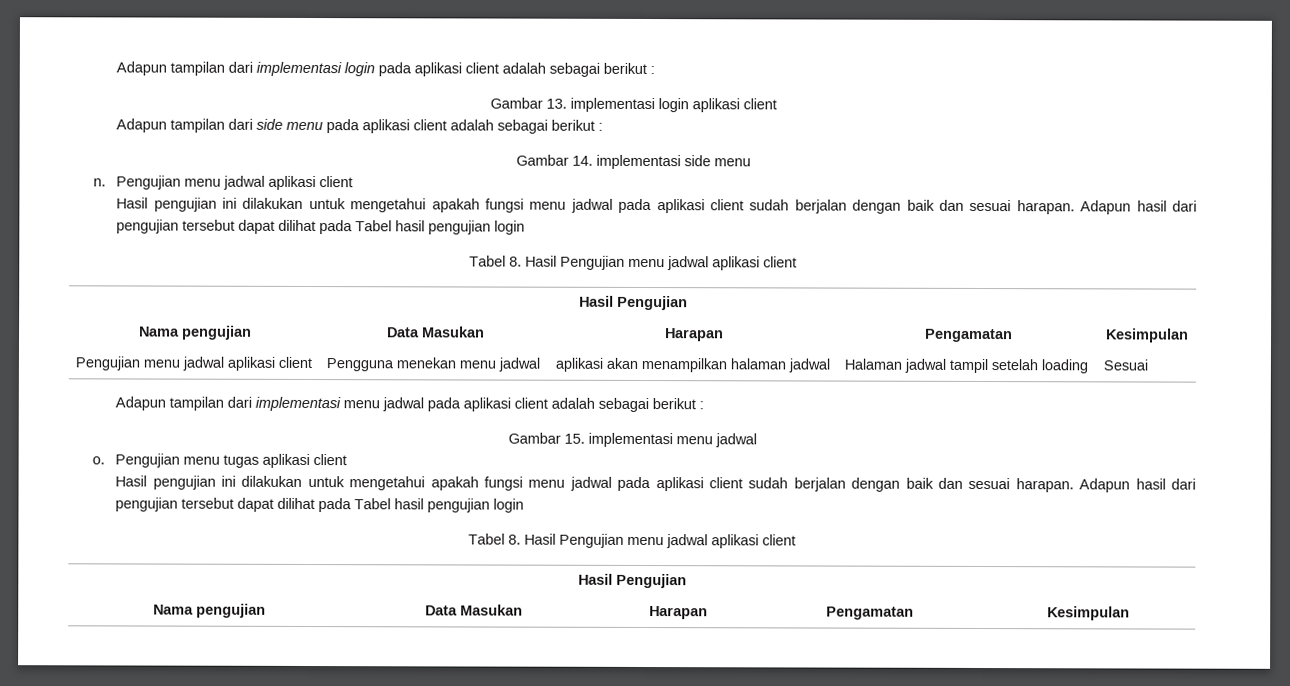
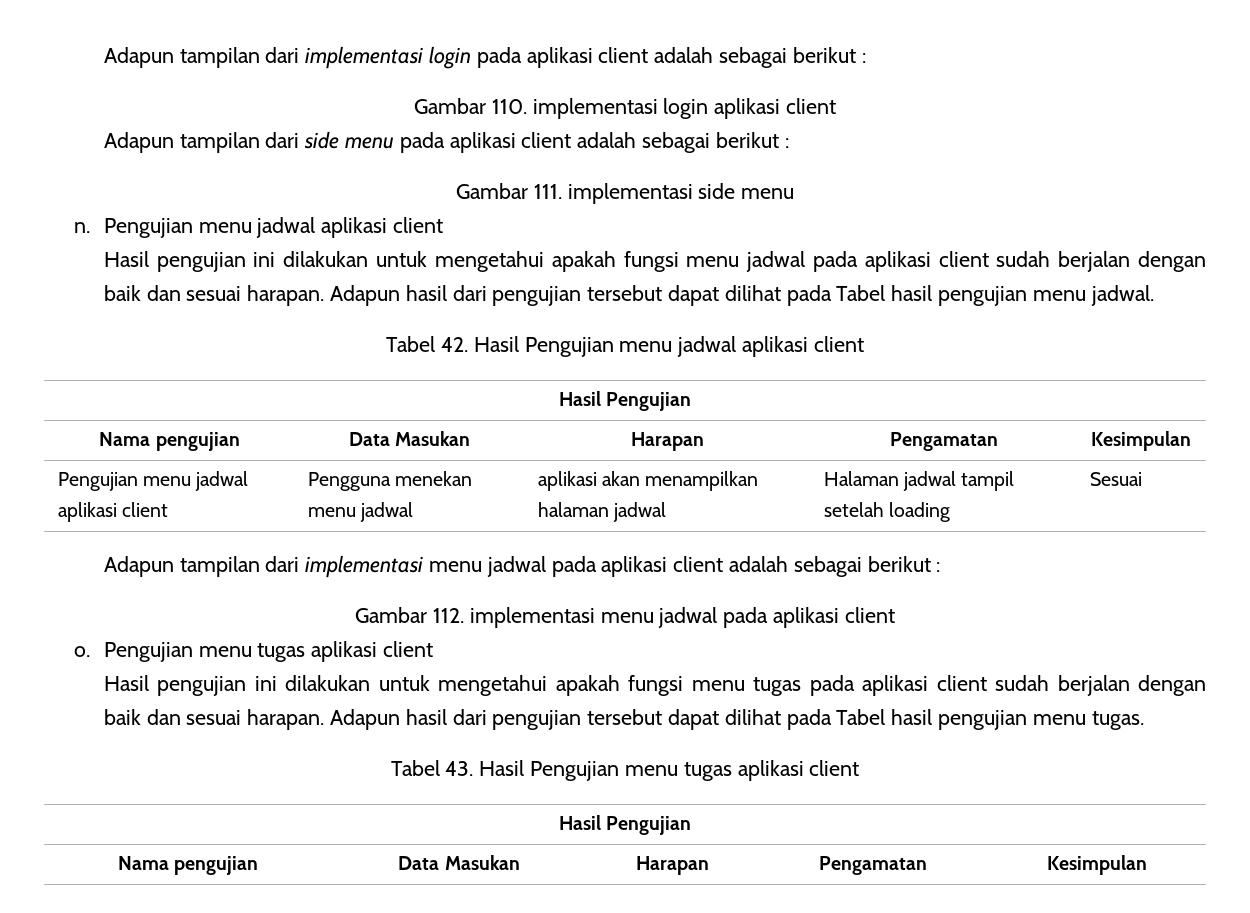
[545,98,567,109] 13. -> [491,99,527,114] 110.
[571,155,593,166] 14. -> [533,184,562,199] 111.
[494,220,526,235] [469,255,522,267] login // Tabel 8. -> [1032,285,1154,306] [386,336,468,352] menu jadwal. // Tabel 42.
[563,432,757,448] 15. implementasi menu jadwal -> [432,607,895,628] 112. implementasi menu jadwal pada aplikasi client
[569,476,612,491] jadwal -> [753,677,802,696] tugas
[493,498,525,513] [468,533,708,549] login // Tabel 8. Hasil Pengujian menu jadwal -> [1032,711,1144,730] [390,760,732,781] menu tugas. // Tabel 43. Hasil Pengujian menu tugas

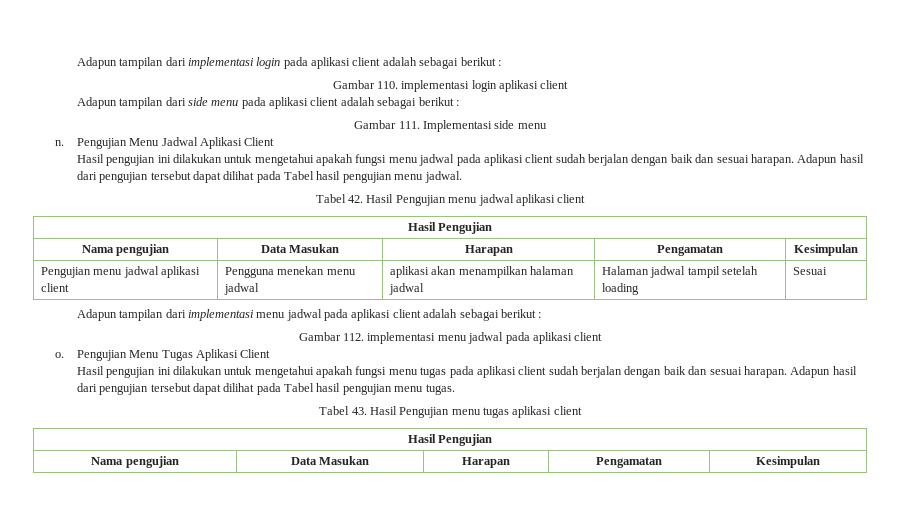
[567,183,693,204] implementasi -> [423,120,492,132] Implementasi
[198,217,444,238] menu jadwal aplikasi client -> [129,137,275,149] Menu Jadwal Aplikasi Client
[198,641,434,662] menu tugas aplikasi client -> [129,349,271,361] Menu Tugas Aplikasi Client

